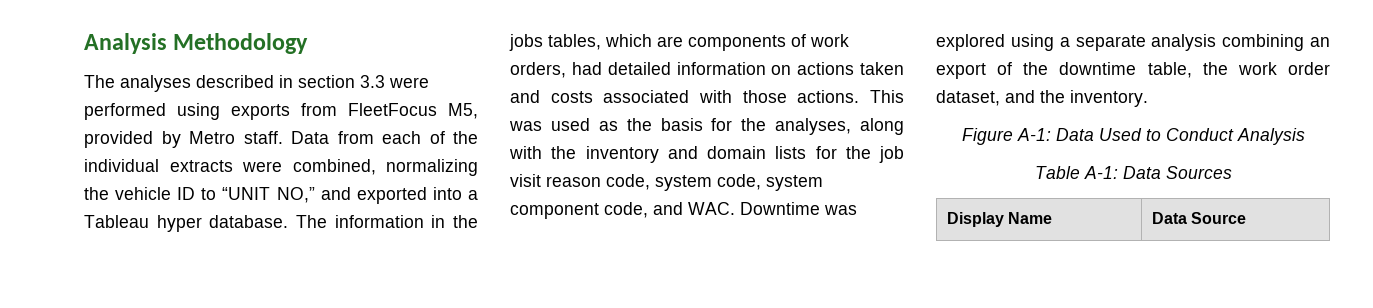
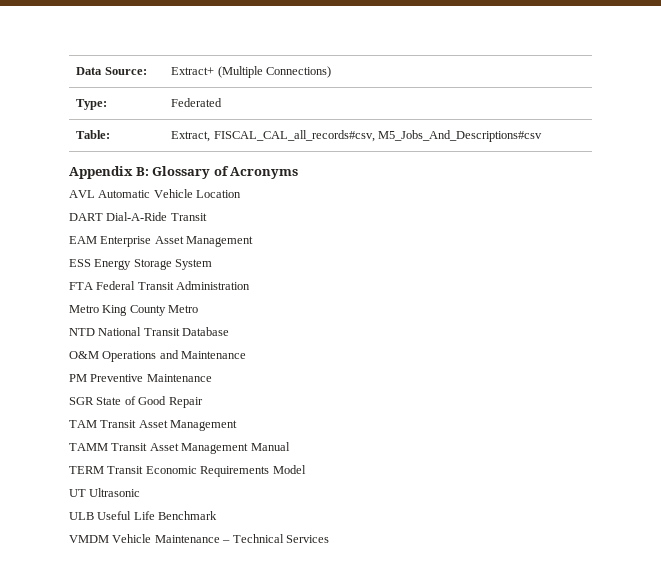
[84,33,309,54] [84,75,429,92] [84,103,478,120] [84,131,478,148] [84,159,478,176] [84,187,478,204] [84,215,478,232] [509,34,849,51] [510,62,904,78] [510,90,904,103] [509,118,904,135] [509,146,904,163] [510,174,823,191] [510,202,857,219] [936,34,1330,51] [936,62,1330,79] [936,90,1148,107] [961,128,1305,145] [1034,166,1232,179] [946,212,1053,227] [1151,212,1247,224] Analysis Methodology // The analyses described in section 3.3 were performed using exports from FleetFocus M5, provided by Metro staff. Data from each of the individual extracts were combined, normalizing the vehicle ID to “UNIT NO,” and exported into a Tableau hyper database. The information in the jobs tables, which are components of work orders, had detailed information on actions taken and costs associated with those actions. This was used as the basis for the analyses, along with the inventory and domain lists for the job visit reason code, system code, system component code, and WAC. Downtime was explored using a separate analysis combining an export of the downtime table, the work order dataset, and the inventory. // Figure A-1: Data Used to Conduct Analysis // Table A-1: Data Sources // Display Name | Data Source -> [76,67,147,75] [171,66,331,78] [76,99,108,110] [171,98,223,107] [76,130,111,139] [171,130,542,142] [69,166,299,179] [69,189,242,198] [69,212,207,221] [69,236,254,247] [69,259,213,270] [69,281,251,290] [69,305,199,316] [69,327,230,336] [69,350,247,362] [69,374,212,382] [69,396,203,408] [69,420,238,431] [69,442,290,454] [69,465,306,477] [69,488,141,497] [69,511,218,520] [69,534,329,543] Data Source: | Extract+ (Multiple Connections) // Type: | Federated // Table: | Extract, FISCAL_CAL_all_records#csv, M5_Jobs_And_Descriptions#csv // Appendix B: Glossary of Acronyms // AVL Automatic Vehicle Location // DART Dial-A-Ride Transit // EAM Enterprise Asset Management // ESS Energy Storage System // FTA Federal Transit Administration // Metro King County Metro // NTD National Transit Database // O&M Operations and Maintenance // PM Preventive Maintenance // SGR State of Good Repair // TAM Transit Asset Management // TAMM Transit Asset Management Manual // TERM Transit Economic Requirements Model // UT Ultrasonic // ULB Useful Life Benchmark // VMDM Vehicle Maintenance – Technical Services

